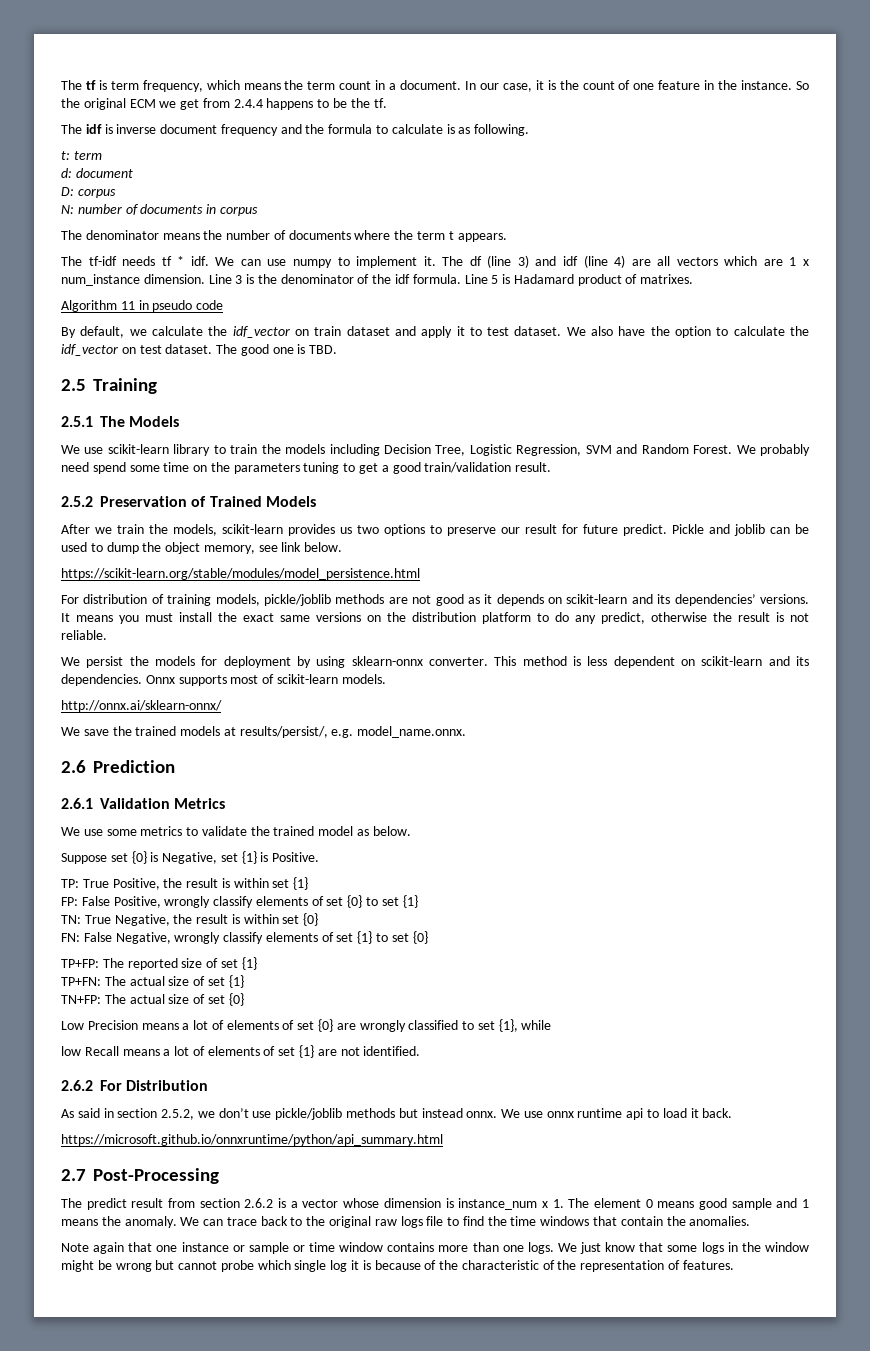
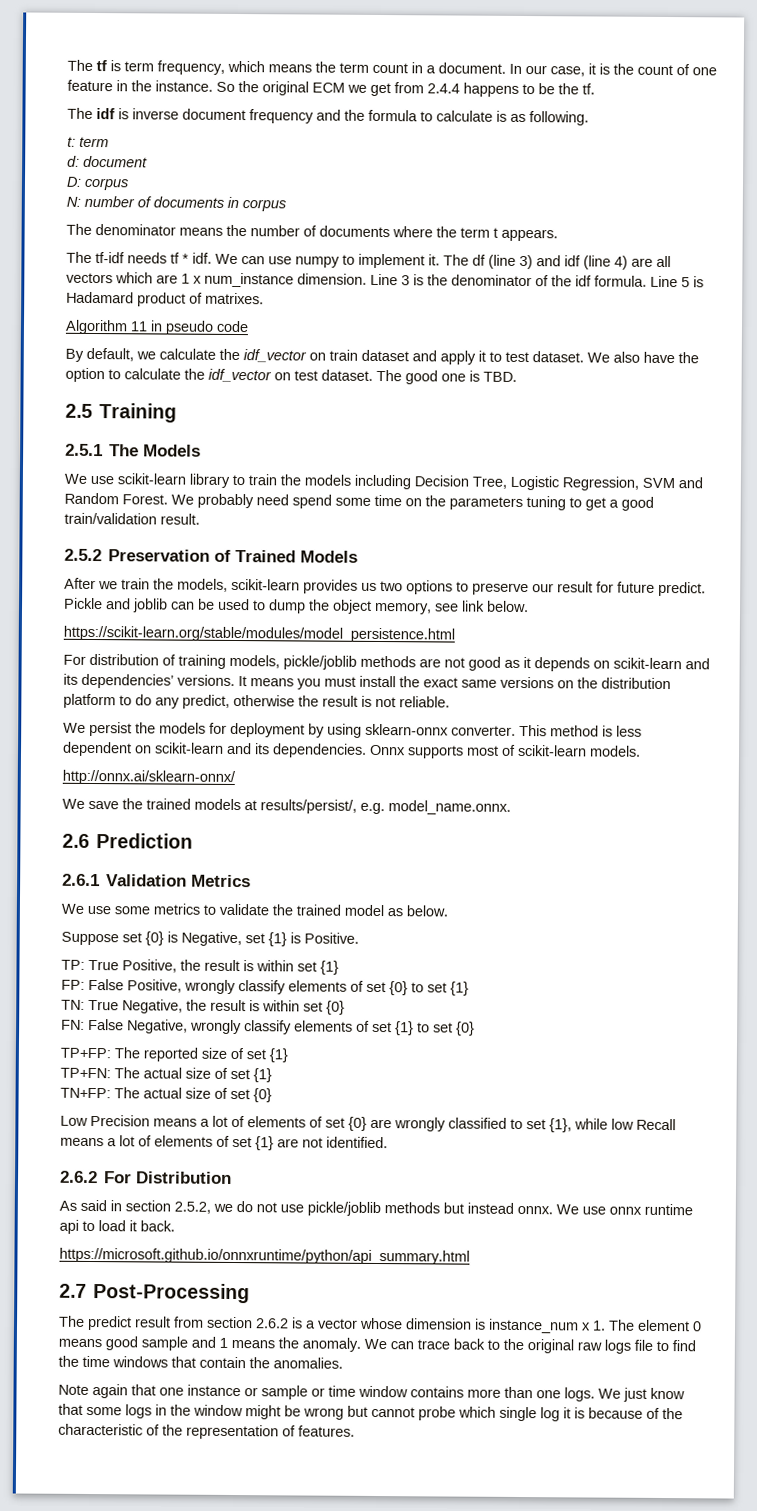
(552, 1025) // -> (608, 1124) none
[218,1108,249,1118] don’t -> [236,1201,277,1213] do not

